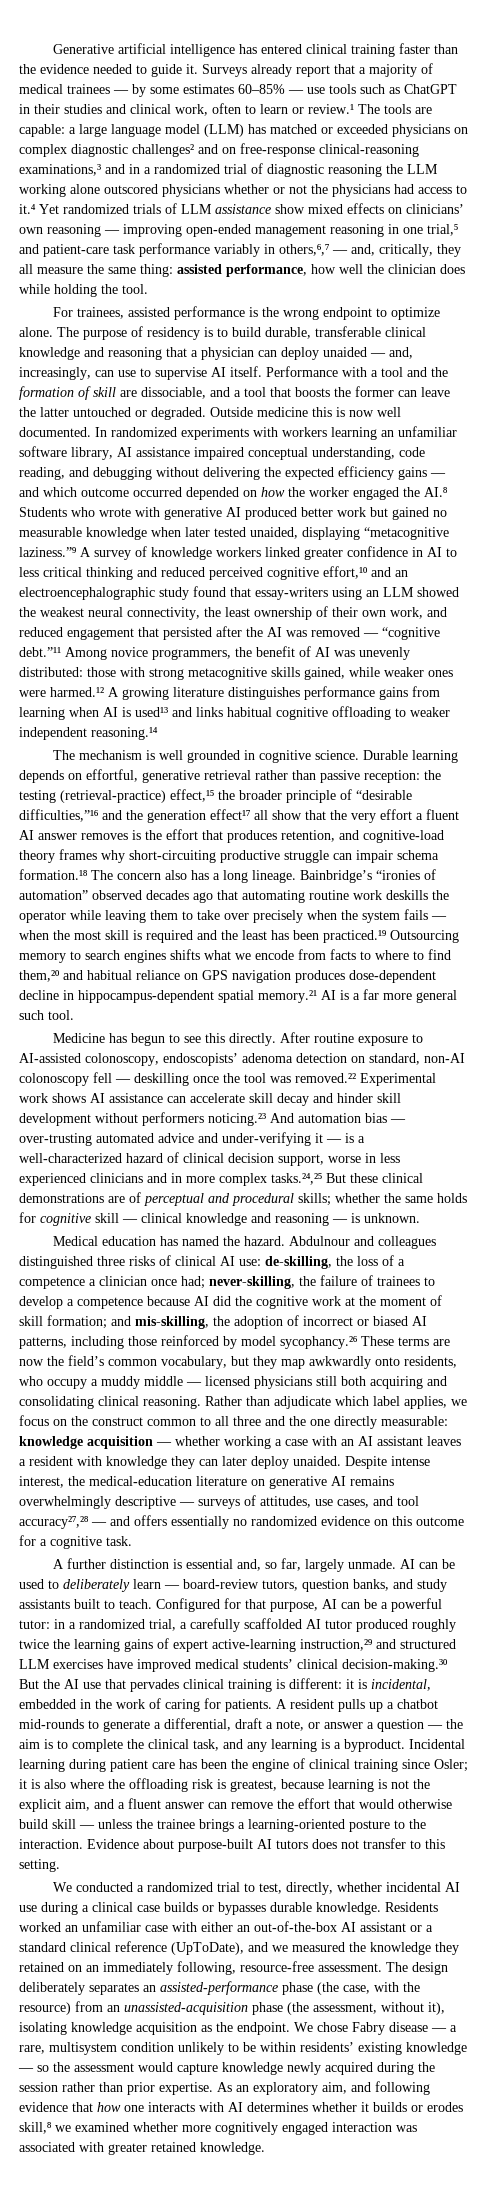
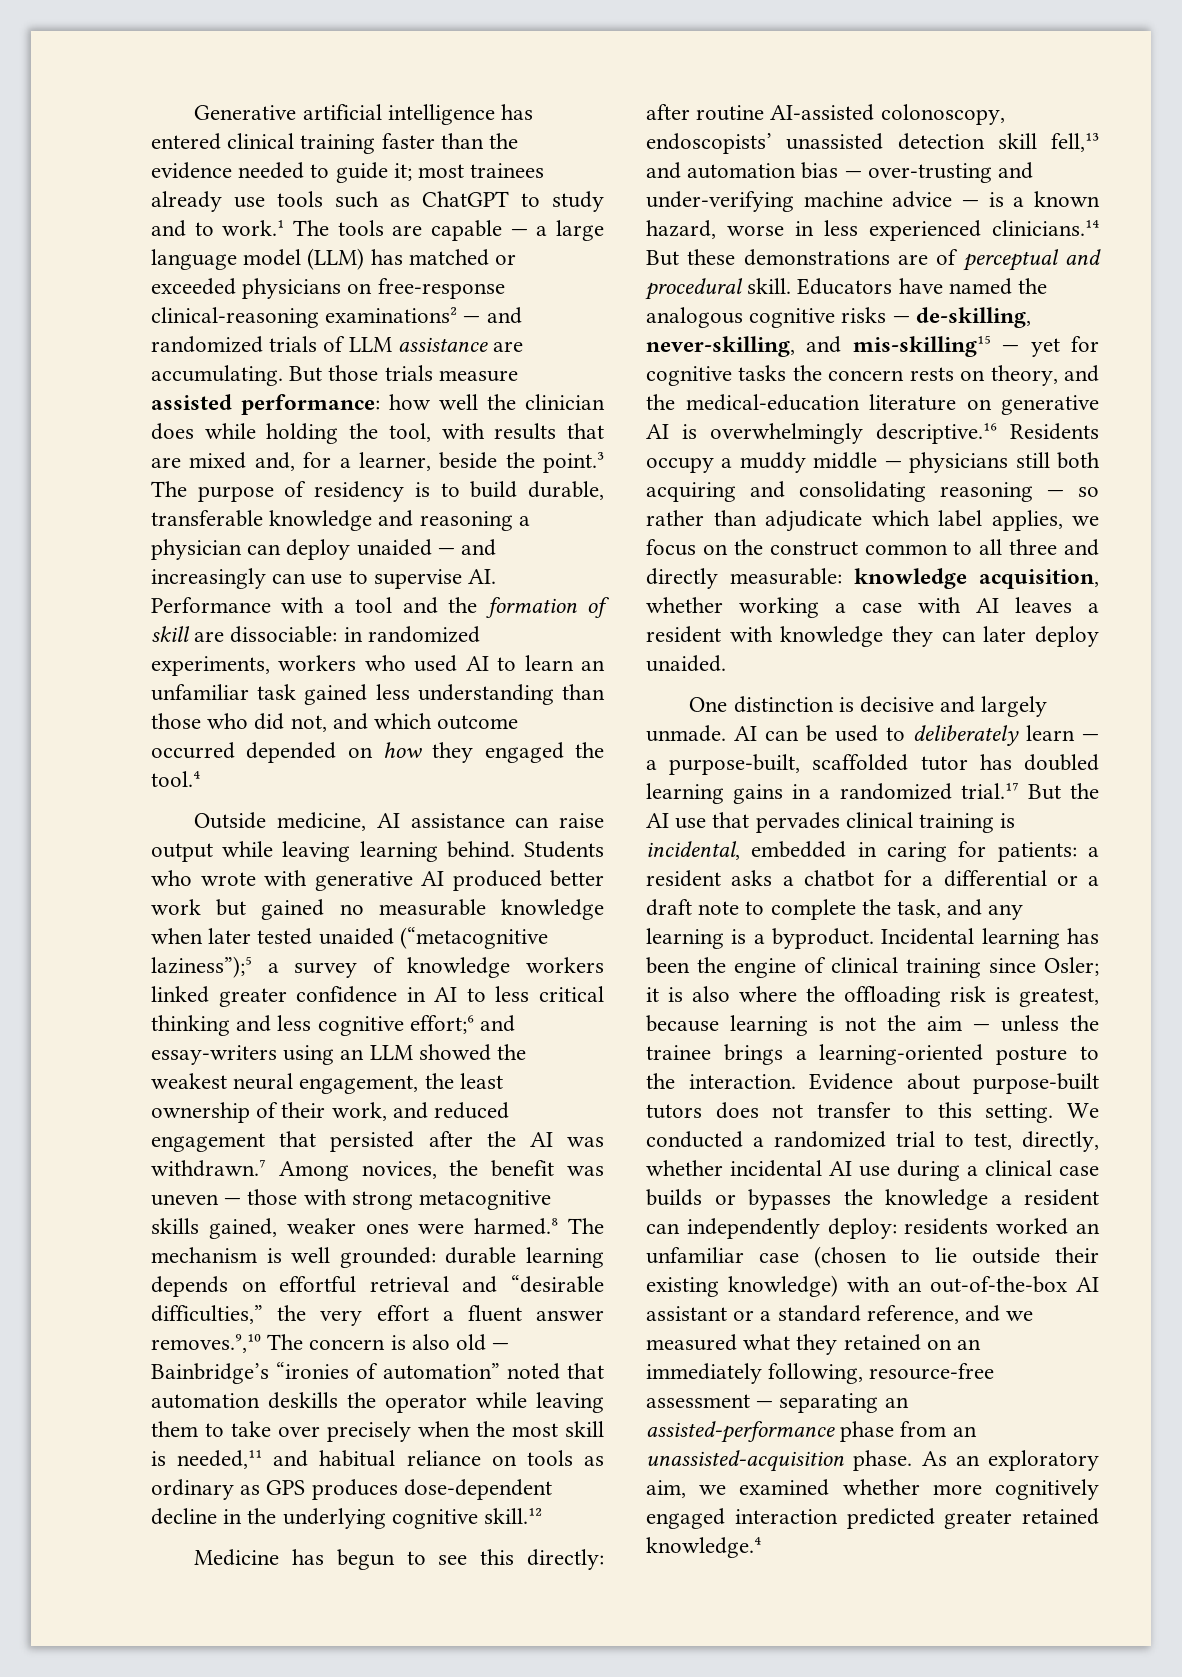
[186,63,433,77] [19,84,304,97] it. Surveys already report that a majority of medical trainees — by some estimates 60–85% — -> [393,163,545,181] [151,191,222,212] it; most trainees already
[19,103,354,116] in their studies and clinical work, often to learn or review.¹ -> [521,191,604,212] [151,219,285,237] to study and to work.¹
[19,124,65,137] capable: -> [430,220,528,241] capable —
[19,143,419,157] [19,163,438,177] [19,184,467,197] [19,204,59,214] complex diagnostic challenges² and on free-response clinical-reasoning examinations,³ and in a randomized trial of diagnostic reasoning the LLM working alone outscored physicians whether or not the physicians had access to it.⁴ Yet -> [377,278,505,299] [151,307,522,328] free-response clinical-reasoning examinations² — and
[275,203,464,214] [19,224,458,237] [19,243,461,257] [19,264,307,277] show mixed effects on clinicians’ own reasoning — improving open-ended management reasoning in one trial,⁵ and patient-care task performance variably in others,⁶,⁷ — and, critically, they all measure the same thing: assisted performance, -> [493,341,524,352] [151,365,518,386] [151,394,380,415] are accumulating. But those trials measure assisted performance:
[122,284,148,294] [53,306,441,320] [19,327,53,337] tool. // For trainees, assisted performance is the wrong endpoint to optimize alone. -> [388,423,604,442] [151,452,604,473] tool, with results that are mixed and, for a learner, beside the point.³
[385,327,426,337] [19,347,187,360] clinical knowledge and reasoning that -> [269,510,513,531] knowledge and reasoning
[389,347,413,359] [19,367,91,380] and, increasingly, -> [461,539,497,556] [151,568,266,589] and increasingly
[211,366,262,377] AI itself. -> [468,569,497,584] AI.
[141,386,450,399] [19,407,401,420] [19,426,457,440] [19,446,425,460] [19,466,446,480] dissociable, and a tool that boosts the former can leave the latter untouched or degraded. Outside medicine this is now well documented. In randomized experiments with workers learning an unfamiliar software library, AI assistance impaired conceptual understanding, code reading, and debugging without delivering the expected efficiency gains — -> [230,626,480,643] [151,655,605,676] [151,684,605,705] [151,713,327,732] dissociable: in randomized experiments, workers who used AI to learn an unfamiliar task gained less understanding than those who did not,
[288,487,448,500] the worker engaged the AI.⁸ -> [432,742,604,763] [151,771,200,787] [194,812,604,831] [151,841,515,862] they engaged the tool.⁴ // Outside medicine, AI assistance can raise output while leaving learning behind.
[250,527,449,540] [19,547,91,557] unaided, displaying “metacognitive laziness.”⁹ A -> [318,927,548,949] [151,956,279,978] unaided (“metacognitive laziness”);⁵ a
[161,566,408,580] [19,586,251,600] reduced perceived cognitive effort,¹⁰ and an electroencephalographic study found that -> [277,1015,516,1036] less cognitive effort;⁶ and
[127,607,200,620] connectivity, -> [299,1075,419,1094] engagement,
[362,610,386,617] own -> (326, 1110) none
[311,627,440,640] [19,646,410,660] [19,667,83,677] removed — “cognitive debt.”¹¹ Among novice programmers, the benefit of AI was unevenly distributed: -> [151,1160,604,1181] [151,1194,242,1206] withdrawn.⁷ Among novices, the benefit was uneven —
[349,667,380,677] while -> (277, 1228) none
[50,686,440,700] [19,706,450,720] [19,727,158,740] [53,750,459,763] [19,769,441,783] [19,789,412,803] [19,809,326,823] harmed.¹² A growing literature distinguishes performance gains from learning when AI is used¹³ and links habitual cognitive offloading to weaker independent reasoning.¹⁴ // The mechanism is well grounded in cognitive science. Durable learning depends on effortful, generative retrieval rather than passive reception: the testing (retrieval-practice) effect,¹⁵ the broader principle of “desirable difficulties,”¹⁶ and the generation effect¹⁷ all show that -> [474,1218,604,1235] [151,1247,604,1268] [151,1275,604,1297] [151,1305,263,1324] harmed.⁸ The mechanism is well grounded: durable learning depends on effortful retrieval and “desirable difficulties,”
[19,829,444,843] [19,849,439,863] [19,869,436,883] [19,890,382,903] AI answer removes is the effort that produces retention, and cognitive-load theory frames why short-circuiting productive struggle can impair schema formation.¹⁸ The concern also has a long lineage. Bainbridge’s “ironies of automation” observed decades ago that automating routine work -> [536,1310,604,1321] [151,1333,510,1353] [151,1362,604,1384] [151,1393,260,1409] answer removes.⁹,¹⁰ The concern is also old — Bainbridge’s “ironies of automation” noted that automation
[362,909,447,923] [19,930,459,943] [19,949,451,963] [19,970,436,983] [19,989,457,1003] [19,1010,74,1020] system fails — when the most skill is required and the least has been practiced.¹⁹ Outsourcing memory to search engines shifts what we encode from facts to where to find them,²⁰ and habitual reliance on GPS navigation produces dose-dependent decline in hippocampus-dependent spatial memory.²¹ AI is a far more general such tool. -> [512,1421,604,1437] [151,1449,604,1469] [151,1479,552,1500] [151,1507,543,1529] most skill is needed,¹¹ and habitual reliance on tools as ordinary as GPS produces dose-dependent decline in the underlying cognitive skill.¹²
[229,1032,424,1046] [19,1053,465,1066] [19,1072,436,1086] [19,1093,401,1106] [19,1112,406,1126] [19,1132,365,1146] [19,1152,400,1166] [19,1173,322,1186] directly. After routine exposure to AI-assisted colonoscopy, endoscopists’ adenoma detection on standard, non-AI colonoscopy fell — deskilling once the tool was removed.²² Experimental work shows AI assistance can accelerate skill decay and hinder skill development without performers noticing.²³ And automation bias — over-trusting automated advice and under-verifying it — is a well-characterized hazard of clinical decision support, worse in less experienced clinicians and in more complex tasks.²⁴,²⁵ -> [527,1549,604,1570] [646,104,1005,125] [646,132,1099,154] [646,162,1034,183] [646,191,1100,212] [646,219,1099,241] directly: after routine AI-assisted colonoscopy, endoscopists’ unassisted detection skill fell,¹³ and automation bias — over-trusting and under-verifying machine advice — is a known hazard, worse in less experienced clinicians.¹⁴
[382,1173,423,1183] clinical -> (736, 257) none
[298,1193,467,1206] [19,1212,420,1226] [53,1236,437,1249] [19,1255,405,1269] [19,1275,435,1289] [19,1295,442,1309] [19,1315,427,1329] [19,1335,450,1349] [19,1355,457,1369] [19,1376,43,1386] skills; whether the same holds for cognitive skill — clinical knowledge and reasoning — is unknown. // Medical education has named the hazard. Abdulnour and colleagues distinguished three risks of clinical AI use: de-skilling, the loss of a competence a clinician once had; never-skilling, the failure of trainees to develop a competence because AI did the cognitive work at the moment of skill formation; and mis-skilling, the adoption of incorrect or biased AI patterns, including those reinforced by model sycophancy.²⁶ These terms are now the field’s common vocabulary, but they map awkwardly onto residents, who -> [747,278,1048,295] [646,307,1031,328] [646,335,1099,357] [646,365,1099,386] [646,394,1099,415] [646,422,1099,444] skill. Educators have named the analogous cognitive risks — de-skilling, never-skilling, and mis-skilling¹⁵ — yet for cognitive tasks the concern rests on theory, and the medical-education literature on generative AI is overwhelmingly descriptive.¹⁶ Residents
[205,1376,250,1386] licensed -> (902, 464) none
[98,1396,242,1409] clinical reasoning. Rather -> [940,482,1099,502] [646,510,704,526] reasoning — so rather
[289,1416,330,1426] the one -> (1099, 547) none
[87,1436,172,1449] acquisition — -> [979,569,1099,589] acquisition,
[341,1436,423,1446] an AI assistant -> [976,598,999,613] AI
[345,1456,430,1469] [19,1476,394,1489] [19,1495,419,1509] [19,1515,464,1529] [19,1535,132,1549] [53,1558,302,1571] Despite intense interest, the medical-education literature on generative AI remains overwhelmingly descriptive — surveys of attitudes, use cases, and tool accuracy²⁷,²⁸ — and offers essentially no randomized evidence on this outcome for a cognitive task. // A further distinction is essential and, so far, -> [689,696,976,713] // One distinction is decisive and
[183,1579,447,1592] [19,1598,442,1612] [19,1618,456,1632] [19,1638,456,1652] [19,1659,448,1672] board-review tutors, question banks, and study assistants built to teach. Configured for that purpose, AI can be a powerful tutor: in a randomized trial, a carefully scaffolded AI tutor produced roughly twice the learning gains of expert active-learning instruction,²⁹ and structured LLM exercises have improved medical students’ clinical decision-making.³⁰ -> [646,754,1099,775] [646,782,1019,804] a purpose-built, scaffolded tutor has doubled learning gains in a randomized trial.¹⁷
[289,1678,431,1691] [19,1698,438,1712] [19,1718,463,1732] [19,1739,53,1749] different: it is incidental, embedded in the work of caring for patients. A resident pulls up a chatbot mid-rounds to generate a differential, draft a note, or answer a question — the aim is -> [646,841,1099,862] [646,870,1099,887] [646,899,740,916] incidental, embedded in caring for patients: a resident asks a chatbot for a differential or a draft note
[148,1739,189,1749] clinical -> (891, 907) none
[69,1759,175,1772] during patient care -> (1060, 938) none
[19,1798,452,1812] [19,1819,76,1829] explicit aim, and a fluent answer can remove the effort that would otherwise build skill -> [927,1016,962,1031] aim
[257,1839,272,1849] AI -> (1099, 1083) none
(60, 1865) // -> (1054, 1113) none
[270,1902,438,1915] [19,1921,233,1932] durable knowledge. Residents worked an unfamiliar case with either -> [843,1189,1099,1210] [646,1218,1100,1239] [646,1246,1099,1268] [646,1275,890,1297] the knowledge a resident can independently deploy: residents worked an unfamiliar case (chosen to lie outside their existing knowledge) with
[70,1941,244,1955] clinical reference (UpToDate), -> [866,1305,959,1324] reference,
[349,1942,431,1955] the knowledge -> [743,1334,791,1350] what
[318,1962,448,1975] [19,1981,420,1995] [19,2001,445,2015] [19,2022,457,2035] [19,2042,467,2055] [18,2062,435,2075] [19,2081,430,2095] [19,2102,463,2112] [19,2122,52,2134] assessment. The design deliberately separates an assisted-performance phase (the case, with the resource) from an unassisted-acquisition phase (the assessment, without it), isolating knowledge acquisition as the endpoint. We chose Fabry disease — a rare, multisystem condition unlikely to be within residents’ existing knowledge — so the assessment would capture knowledge newly acquired during the session rather than prior expertise. As an exploratory aim, and following evidence that how one interacts with AI determines whether it builds or erodes skill,⁸ -> [646,1393,909,1413] [646,1421,977,1443] [646,1450,1099,1472] [646,1480,686,1498] assessment — separating an assisted-performance phase from an unassisted-acquisition phase. As an exploratory aim,
[396,2125,417,2132] [19,2142,104,2152] was associated with -> [846,1508,935,1529] predicted
[200,2142,265,2155] knowledge. -> [646,1537,761,1558] knowledge.⁴

